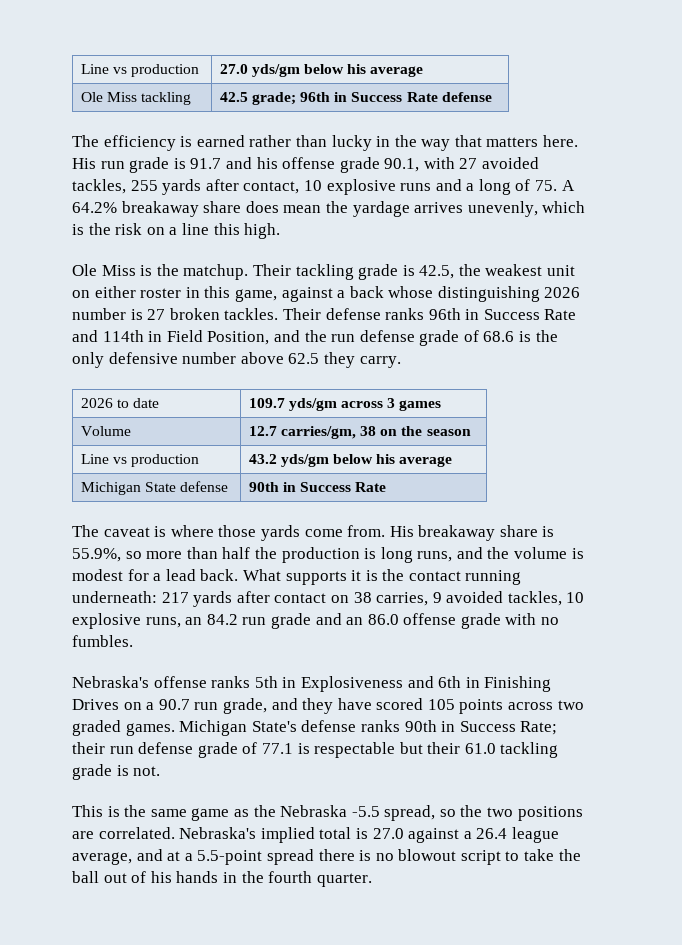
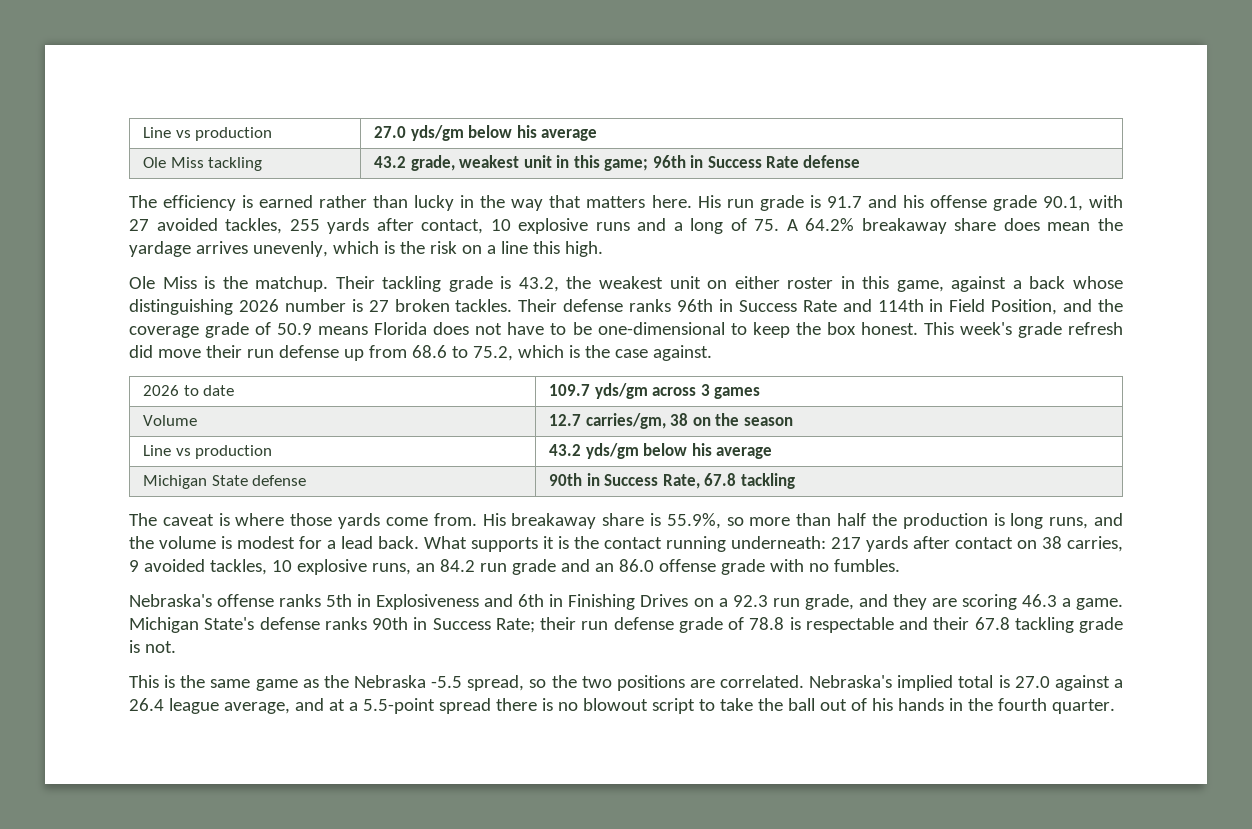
[219,92,296,105] 42.5 grade; -> [374,155,649,171] 43.2 grade, weakest unit in this game;
[419,265,455,279] 42.5, -> [518,277,559,292] 43.2,
[331,330,558,346] [72,352,401,368] run defense grade of 68.6 is the only defensive number above 62.5 they carry. -> [129,322,1123,338] [129,345,712,361] coverage grade of 50.9 means Florida does not have to be one-dimensional to keep the box honest. This week's grade refresh did move their run defense up from 68.6 to 75.2, which is the case against.
[355,482,387,492] Rate -> [662,473,795,489] Rate, 67.8 tackling
[158,699,190,710] 90.7 -> [732,595,768,607] 92.3
[337,698,584,714] [72,720,175,736] have scored 105 points across two graded games. -> [931,594,1123,610] are scoring 46.3 a game.
[261,743,293,754] 77.1 -> [749,617,785,630] 78.8
[399,742,496,754] but their 61.0 -> [899,617,1010,630] and their 67.8

